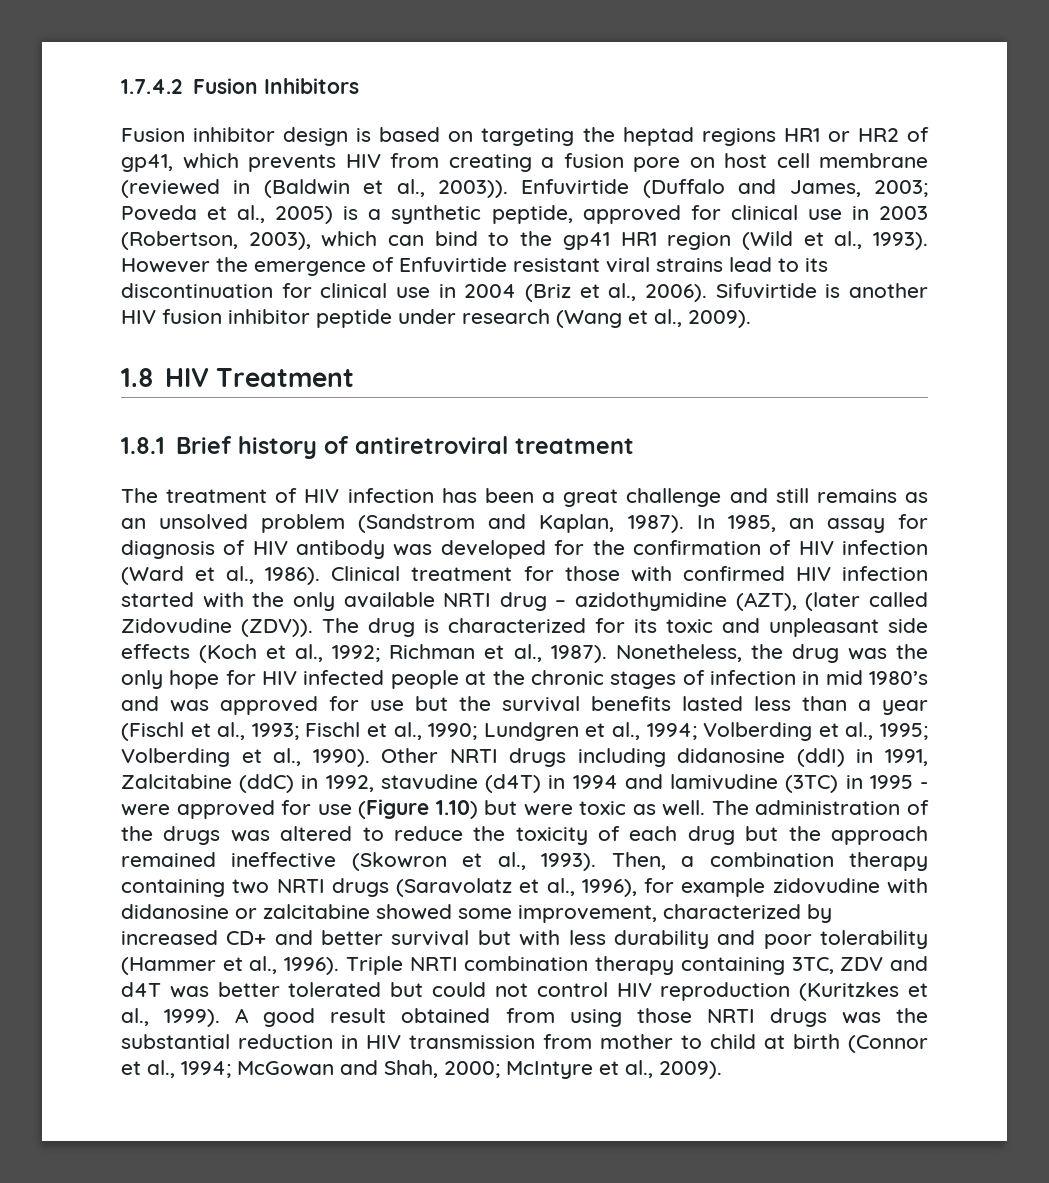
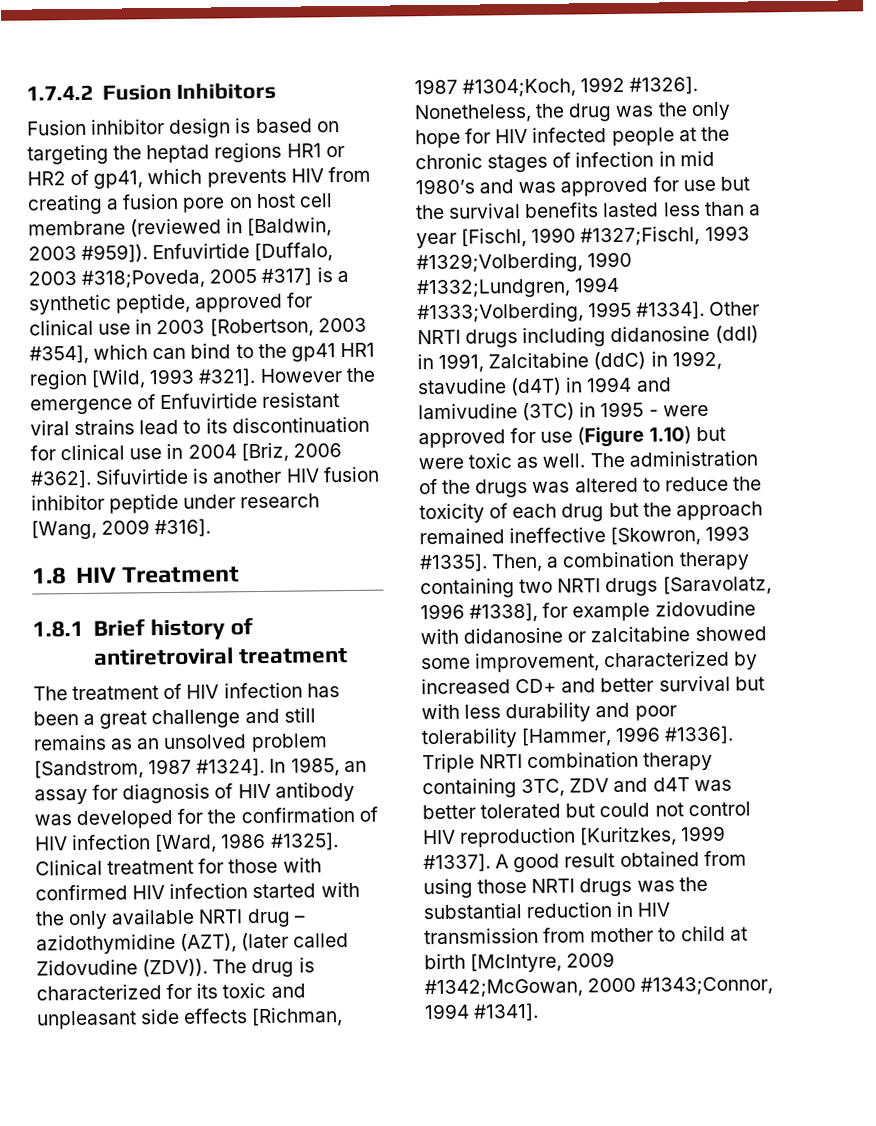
[263,179,928,198] [121,205,334,224] (Baldwin et al., 2003)). Enfuvirtide (Duffalo and James, 2003; Poveda et al., 2005) -> [247,217,333,238] [28,242,334,263] [28,267,313,289] [Baldwin, 2003 #959]). Enfuvirtide [Duffalo, 2003 #318;Poveda, 2005 #317]
[121,231,311,250] (Robertson, 2003), -> [209,317,367,338] [29,344,89,365] [Robertson, 2003 #354],
[741,231,929,250] (Wild et al., 1993). -> [91,368,257,389] [Wild, 1993 #321].
[525,283,708,302] (Briz et al., 2006). -> [240,442,342,463] [30,469,92,489] [Briz, 2006 #362].
[556,309,751,328] (Wang et al., 2009). -> [31,518,212,540] [Wang, 2009 #316].
[358,514,684,533] (Sandstrom and Kaplan, 1987). -> [34,757,266,780] [Sandstrom, 1987 #1324].
[121,566,321,585] (Ward et al., 1986). -> [155,832,339,854] [Ward, 1986 #1325].
[199,644,607,663] (Koch et al., 1992; Richman et al., 1987). -> [251,1007,344,1028] [414,76,699,98] [Richman, 1987 #1304;Koch, 1992 #1326].
[121,722,929,741] [121,748,370,767] (Fischl et al., 1993; Fischl et al., 1990; Lundgren et al., 1994; Volberding et al., 1995; Volberding et al., 1990). -> [461,225,750,248] [416,251,633,274] [416,276,620,299] [417,301,706,324] [Fischl, 1990 #1327;Fischl, 1993 #1329;Volberding, 1990 #1332;Lundgren, 1994 #1333;Volberding, 1995 #1334].
[351,852,597,871] (Skowron et al., 1993). -> [610,525,751,547] [419,553,488,573] [Skowron, 1993 #1335].
[396,878,637,897] (Saravolatz et al., 1996), -> [662,575,772,596] [420,602,539,623] [Saravolatz, 1996 #1338],
[121,956,340,975] (Hammer et al., 1996). -> [521,725,735,748] [Hammer, 1996 #1336].
[799,982,929,1001] [121,1008,221,1027] (Kuritzkes et al., 1999). -> [579,825,727,847] [423,853,491,873] [Kuritzkes, 1999 #1337].
[848,1035,928,1053] [121,1060,722,1079] (Connor et al., 1994; McGowan and Shah, 2000; McIntyre et al., 2009). -> [470,952,616,973] [424,976,774,999] [424,1002,540,1022] [McIntyre, 2009 #1342;McGowan, 2000 #1343;Connor, 1994 #1341].

